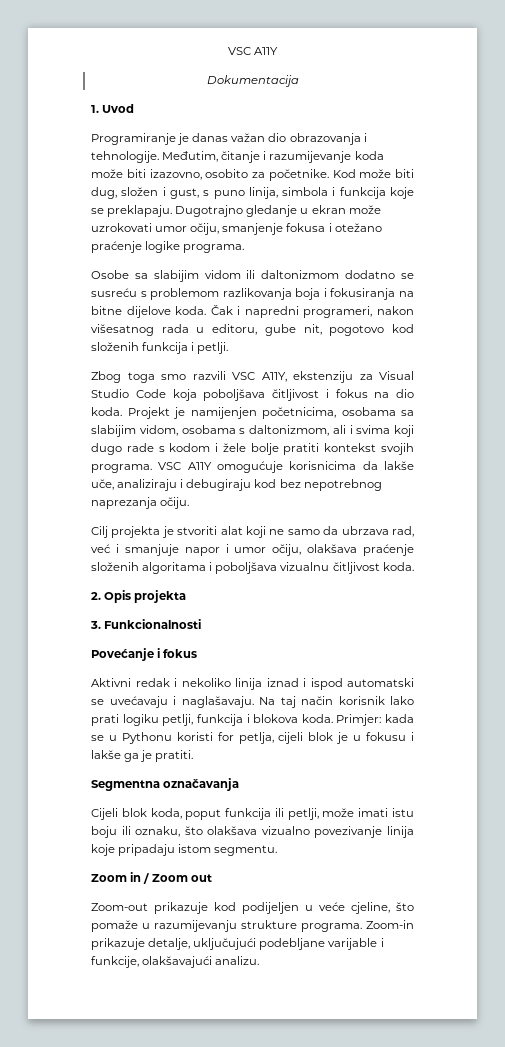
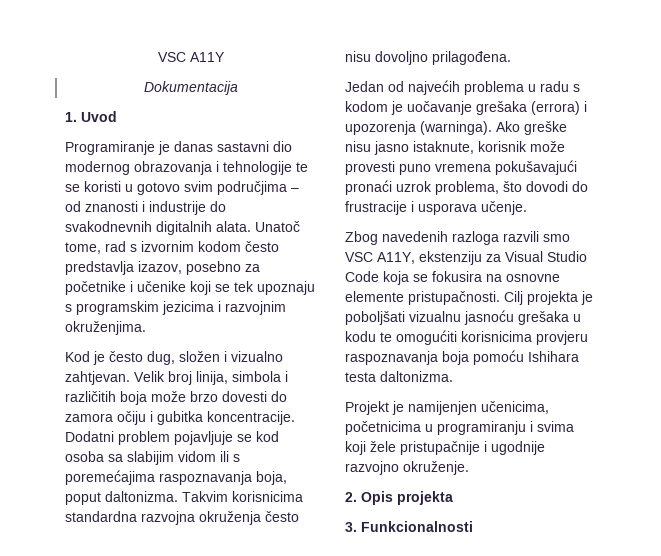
[231,133,367,145] [91,151,384,163] [91,169,414,181] [91,187,415,199] [91,205,381,217] [91,223,382,235] [91,241,245,253] [91,270,414,282] [91,288,414,300] [91,305,414,318] [91,324,414,336] [91,342,229,354] [91,371,226,383] važan dio obrazovanja i tehnologije. Međutim, čitanje i razumijevanje koda može biti izazovno, osobito za početnike. Kod može biti dug, složen i gust, s puno linija, simbola i funkcija koje se preklapaju. Dugotrajno gledanje u ekran može uzrokovati umor očiju, smanjenje fokusa i otežano praćenje logike programa. // Osobe sa slabijim vidom ili daltonizmom dodatno se susreću s problemom razlikovanja boja i fokusiranja na bitne dijelove koda. Čak i napredni programeri, nakon višesatnog rada u editoru, gube nit, pogotovo kod složenih funkcija i petlji. // Zbog toga smo razvili -> [217,141,292,152] [65,161,308,175] [65,181,299,195] [65,201,226,215] [65,221,300,235] [65,241,279,254] [65,261,260,275] [65,281,315,295] [65,301,286,315] [65,321,146,335] [65,351,283,365] [65,371,288,385] [65,391,287,405] [65,411,295,425] [65,431,279,445] [65,451,240,465] [65,470,287,485] [65,491,303,505] [65,511,299,525] [345,51,511,65] [345,80,580,95] [345,101,587,115] [345,121,567,135] [345,141,565,155] [345,160,577,175] [345,180,588,195] [345,201,527,215] [345,231,570,245] sastavni dio modernog obrazovanja i tehnologije te se koristi u gotovo svim područjima – od znanosti i industrije do svakodnevnih digitalnih alata. Unatoč tome, rad s izvornim kodom često predstavlja izazov, posebno za početnike i učenike koji se tek upoznaju s programskim jezicima i razvojnim okruženjima. // Kod je često dug, složen i vizualno zahtjevan. Velik broj linija, simbola i različitih boja može brzo dovesti do zamora očiju i gubitka koncentracije. Dodatni problem pojavljuje se kod osoba sa slabijim vidom ili s poremećajima raspoznavanja boja, poput daltonizma. Takvim korisnicima standardna razvojna okruženja često nisu dovoljno prilagođena. // Jedan od najvećih problema u radu s kodom je uočavanje grešaka (errora) i upozorenja (warninga). Ako greške nisu jasno istaknute, korisnik može provesti puno vremena pokušavajući pronaći uzrok problema, što dovodi do frustracije i usporava učenje. // Zbog navedenih razloga razvili smo
[203,389,414,401] [91,407,414,419] [91,425,414,437] [91,443,414,455] [91,461,414,473] [91,479,382,491] [91,497,190,509] [91,526,414,538] [91,544,414,556] [91,562,414,574] poboljšava čitljivost i fokus na dio koda. Projekt je namijenjen početnicima, osobama sa slabijim vidom, osobama s daltonizmom, ali i svima koji dugo rade s kodom i žele bolje pratiti kontekst svojih programa. VSC A11Y omogućuje korisnicima da lakše uče, analiziraju i debugiraju kod bez nepotrebnog naprezanja očiju. // Cilj projekta je stvoriti alat koji ne samo da ubrzava rad, već i smanjuje napor i umor očiju, olakšava praćenje složenih algoritama i poboljšava vizualnu čitljivost koda. -> [413,271,560,282] [345,291,593,305] [345,310,581,325] [345,330,588,345] [345,350,579,365] [345,371,453,382] [345,401,549,415] [345,421,574,435] [345,441,545,455] [345,461,469,475] se fokusira na osnovne elemente pristupačnosti. Cilj projekta je poboljšati vizualnu jasnoću grešaka u kodu te omogućiti korisnicima provjeru raspoznavanja boja pomoću Ishihara testa daltonizma. // Projekt je namijenjen učenicima, početnicima u programiranju i svima koji žele pristupačnije i ugodnije razvojno okruženje.
[91,648,198,661] [91,678,414,690] [91,696,414,708] [91,714,414,726] [91,732,414,744] [91,750,194,762] [91,778,240,791] [91,808,414,820] [91,826,414,838] [91,844,278,856] [91,872,213,884] [91,902,414,914] [91,920,414,932] [91,938,384,950] [91,956,260,968] // Povećanje i fokus // Aktivni redak i nekoliko linija iznad i ispod automatski se uvećavaju i naglašavaju. Na taj način korisnik lako prati logiku petlji, funkcija i blokova koda. Primjer: kada se u Pythonu koristi for petlja, cijeli blok je u fokusu i lakše ga je pratiti. // Segmentna označavanja // Cijeli blok koda, poput funkcija ili petlji, može imati istu boju ili oznaku, što olakšava vizualno povezivanje linija koje pripadaju istom segmentu. // Zoom in / Zoom out // Zoom-out prikazuje kod podijeljen u veće cjeline, što pomaže u razumijevanju strukture programa. Zoom-in prikazuje detalje, uključujući podebljane varijable i funkcije, olakšavajući analizu. -> (473, 526) none

